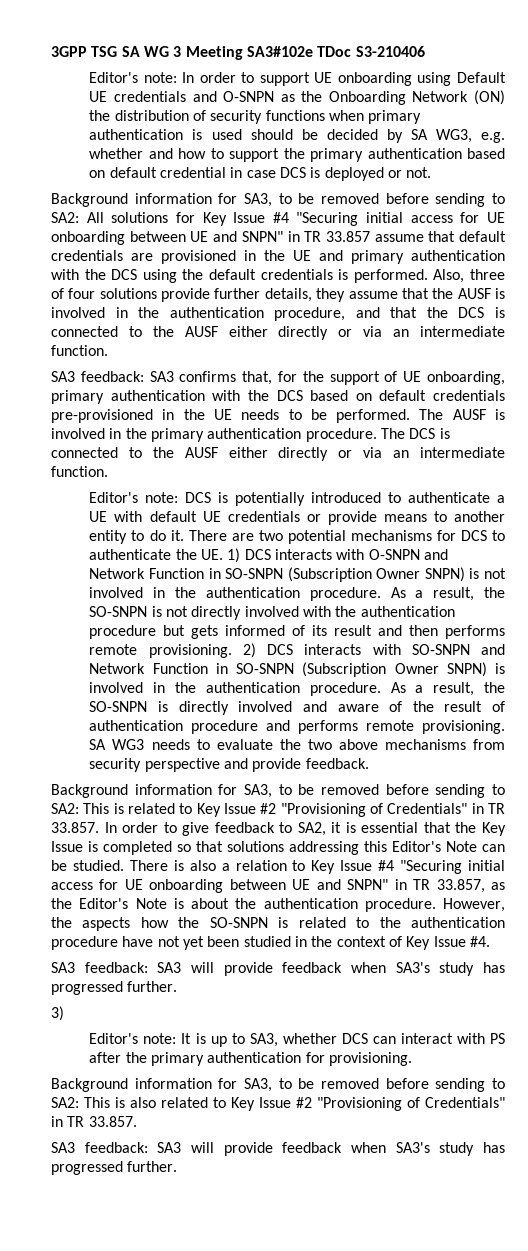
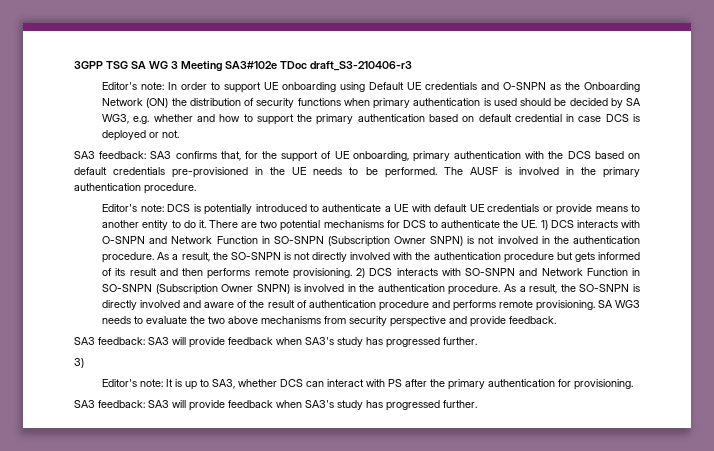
[355,46,425,57] S3-210406 -> [310,61,412,71] draft_S3-210406-r3
[51,193,506,207] [51,212,505,226] [51,231,506,245] [51,250,505,264] [51,269,506,283] [51,288,506,302] [51,307,505,321] [51,326,506,340] [51,345,108,356] // Background information for SA3, to be removed before sending to SA2: All solutions for Key Issue #4 "Securing initial access for UE onboarding between UE and SNPN" in TR 33.857 assume that default credentials are provisioned in the UE and primary authentication with the DCS using the default credentials is performed. Also, three of four solutions provide further details, they assume that the AUSF is involved in the authentication procedure, and that the DCS is connected to the AUSF either directly or via an intermediate function. -> (180, 134) none
[380,428,450,439] [51,447,506,461] [51,466,108,477] The DCS is connected to the AUSF either directly or via an intermediate function. -> (196, 188) none
[51,784,506,798] [51,803,505,817] [51,822,507,836] [51,841,505,855] [51,860,506,874] [51,879,505,893] [51,898,505,912] [51,917,506,931] [51,936,490,950] // Background information for SA3, to be removed before sending to SA2: This is related to Key Issue #2 "Provisioning of Credentials" in TR 33.857. In order to give feedback to SA2, it is essential that the Key Issue is completed so that solutions addressing this Editor's Note can be studied. There is also a relation to Key Issue #4 "Securing initial access for UE onboarding between UE and SNPN" in TR 33.857, as the Editor's Note is about the authentication procedure. However, the aspects how the SO-SNPN is related to the authentication procedure have not yet been studied in the context of Key Issue #4. -> (557, 320) none
[51,1078,506,1092] [51,1097,505,1111] [51,1116,137,1127] // Background information for SA3, to be removed before sending to SA2: This is also related to Key Issue #2 "Provisioning of Credentials" in TR 33.857. -> (634, 384) none

